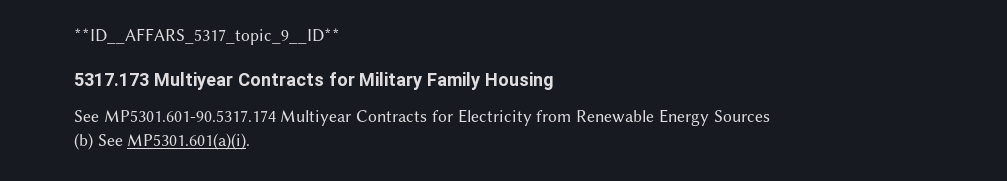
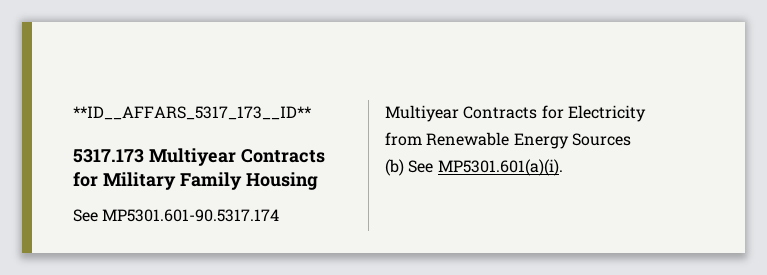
[74,28,340,45] **ID__AFFARS_5317_topic_9__ID** -> [73,106,311,120] **ID__AFFARS_5317_173__ID**

